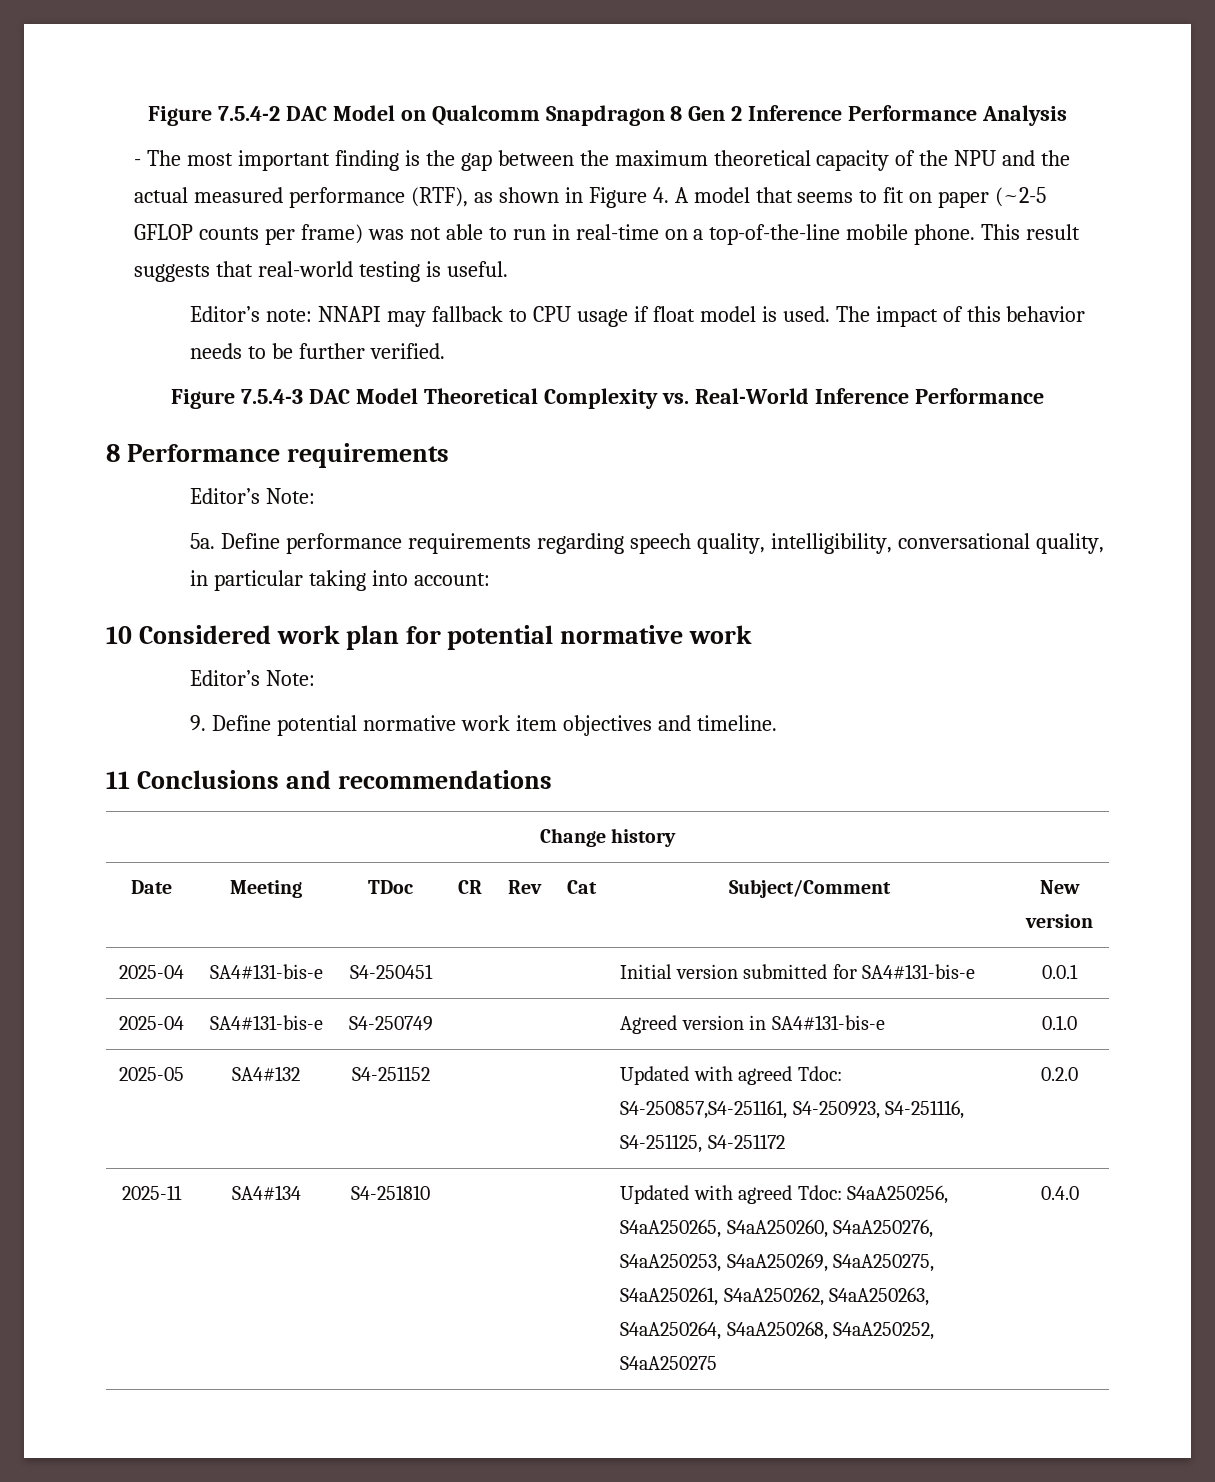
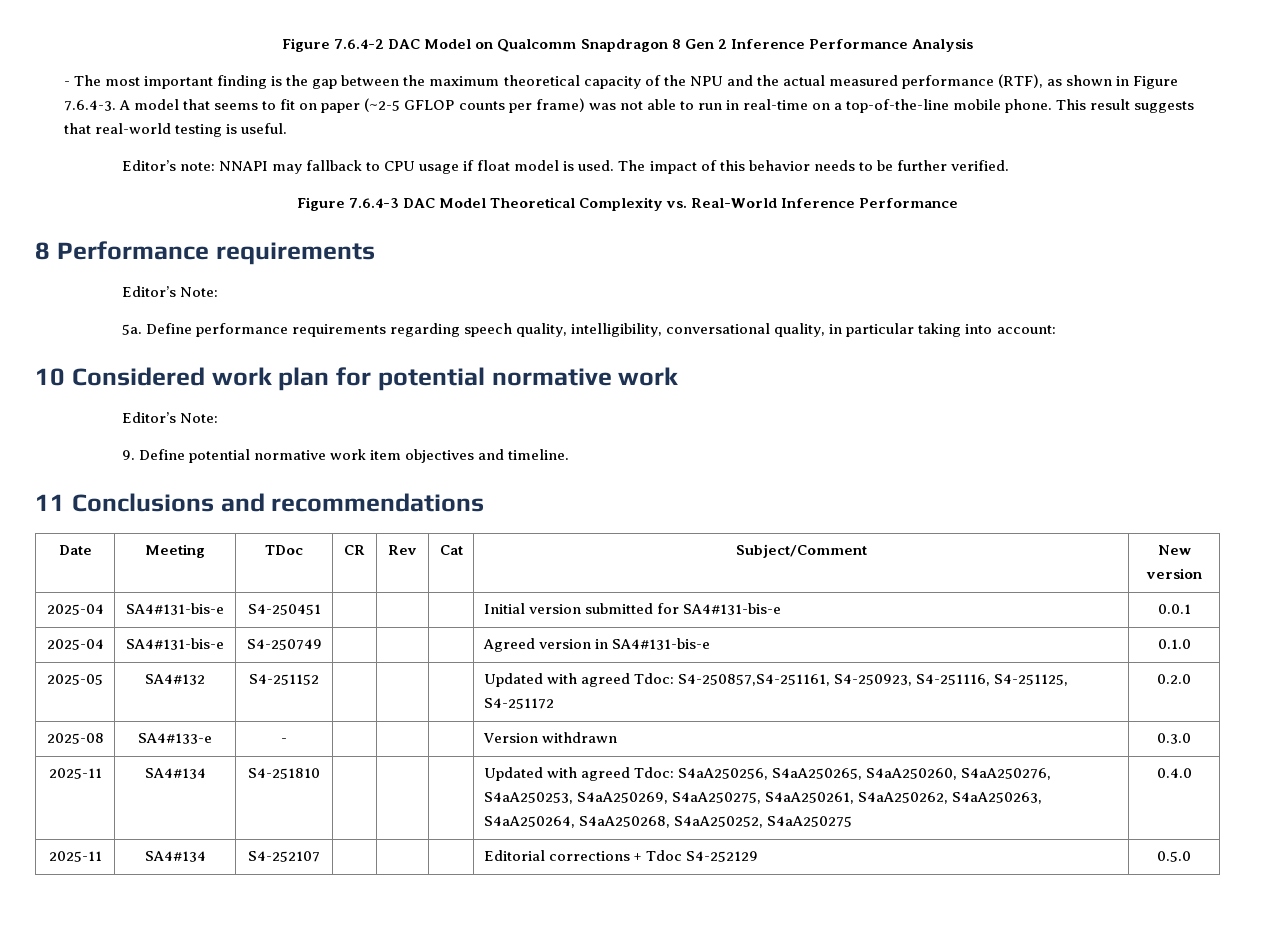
[147,106,280,126] Figure 7.5.4-2 -> [282,38,385,52] Figure 7.6.4-2
[652,187,669,203] 4. -> [63,100,116,111] 7.6.4-3.
[241,389,304,404] 7.5.4-3 -> [348,198,399,208] 7.6.4-3
[539,828,677,847] // Change history -> (485, 502) none
(1078, 1074) none -> [46,733,104,744] [138,733,212,744] [281,738,287,743] [482,732,617,743] [1157,733,1191,744] // 2025-08 | SA4#133-e | - | | | | Version withdrawn | 0.3.0
(1079, 1193) none -> [48,851,102,862] [144,851,206,862] [248,851,320,862] [483,850,759,862] [1157,851,1191,862] // 2025-11 | SA4#134 | S4-252107 | | | | Editorial corrections + Tdoc S4-252129 | 0.5.0

